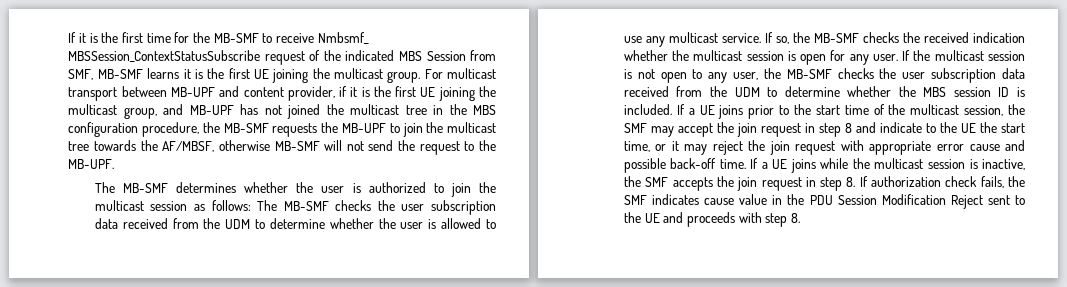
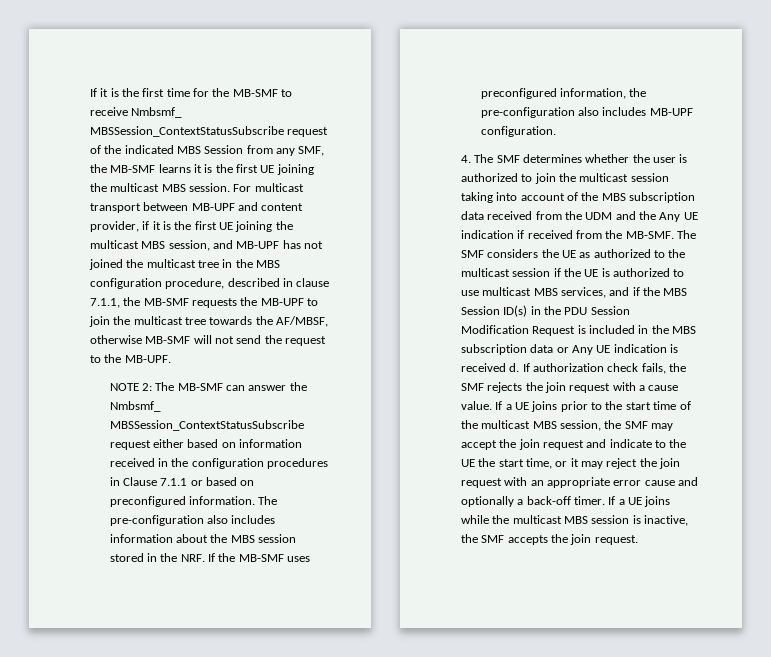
[68,69,94,80] SMF, -> [276,146,325,156] [89,164,107,173] any SMF, the
[387,71,421,83] group. -> [161,183,230,192] MBS session.
[123,107,157,119] group, -> [141,240,210,251] MBS session,
(200, 129) none -> [227,278,330,287] [89,298,120,308] described in clause 7.1.1,
[94,182,169,193] The MB-SMF -> [109,382,307,391] [109,401,161,412] [109,420,304,431] [109,439,303,450] [109,458,329,469] [109,477,255,486] [109,496,278,507] [109,515,276,526] [109,534,297,543] [109,553,311,562] [480,88,647,99] [480,107,693,118] [480,126,556,137] [460,154,520,163] NOTE 2: The MB-SMF can answer the Nmbsmf_ MBSSession_ContextStatusSubscribe request either based on information received in the configuration procedures in Clause 7.1.1 or based on preconfigured information. The pre-configuration also includes information about the MBS session stored in the NRF. If the MB-SMF uses preconfigured information, the pre-configuration also includes MB-UPF configuration. // 4. The SMF
[194,200,496,215] [94,218,496,229] [623,32,1025,47] [623,50,1025,65] [623,68,1025,83] [623,86,1025,97] [623,104,672,115] as follows: The MB-SMF checks the user subscription data received from the UDM to determine whether the user is allowed to use any multicast service. If so, the MB-SMF checks the received indication whether the multicast session is open for any user. If the multicast session is not open to any user, the MB-SMF checks the user subscription data received from the UDM to determine whether the MBS session ID is included. -> [460,192,696,203] [460,211,698,222] [460,230,697,239] [460,249,686,258] [460,268,685,277] [460,287,688,298] [460,305,630,317] [460,325,697,336] [460,344,679,355] [460,363,687,374] [460,382,679,393] [460,401,492,410] taking into account of the MBS subscription data received from the UDM and the Any UE indication if received from the MB-SMF. The SMF considers the UE as authorized to the multicast session if the UE is authorized to use multicast MBS services, and if the MBS Session ID(s) in the PDU Session Modification Request is included in the MBS subscription data or Any UE indication is received d. If authorization check fails, the SMF rejects the join request with a cause value.
(960, 109) none -> [532,421,557,429] MBS
[804,123,852,137] in step 8 -> (584, 445) none
(864, 145) none -> [530,480,544,486] an
[623,158,746,173] possible back-off time. -> [460,496,605,507] optionally a back-off timer.
(924, 163) none -> [563,516,588,524] MBS
[761,176,1025,191] [623,194,1025,209] [623,212,800,227] request in step 8. If authorization check fails, the SMF indicates cause value in the PDU Session Modification Reject sent to the UE and proceeds with step 8. -> [594,535,638,545] request.

